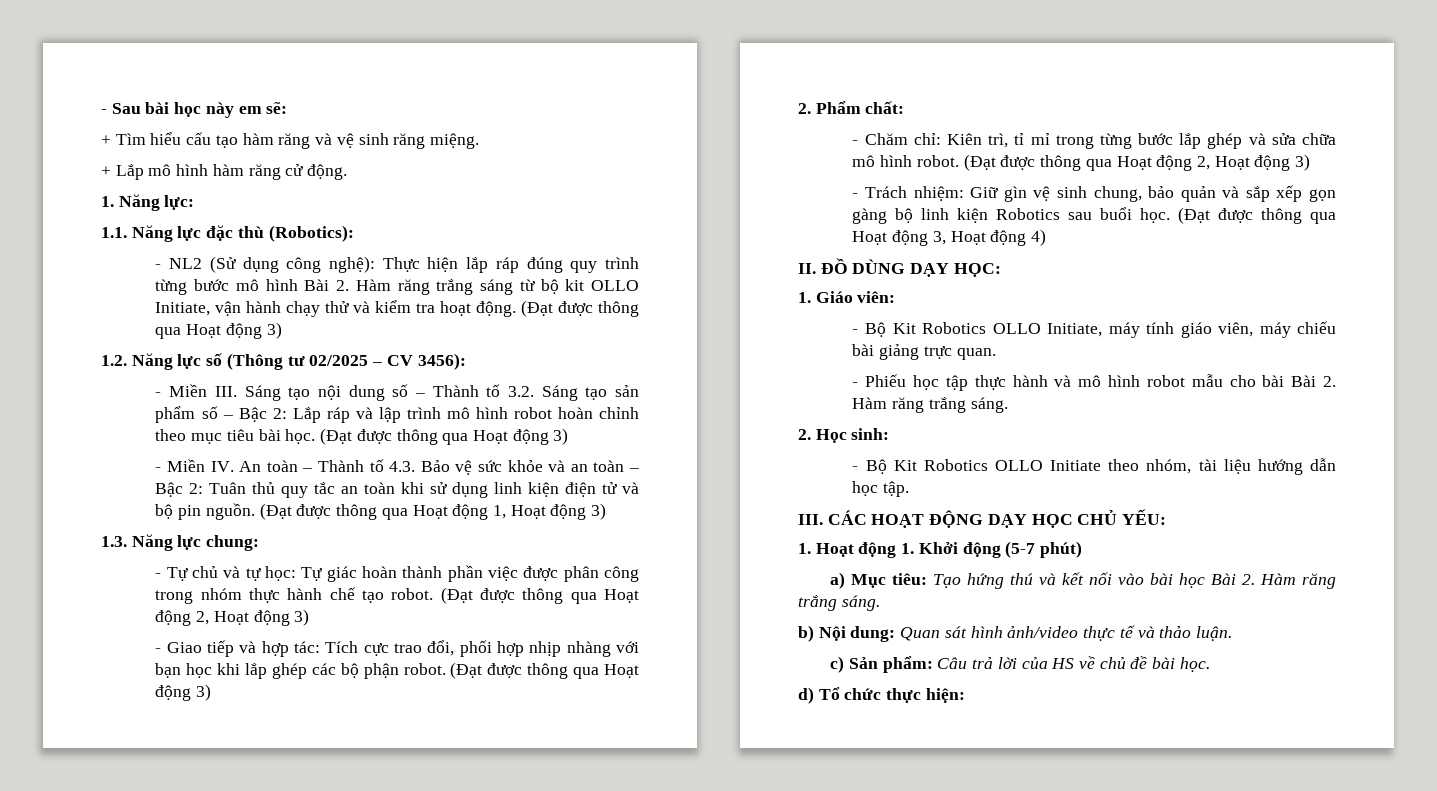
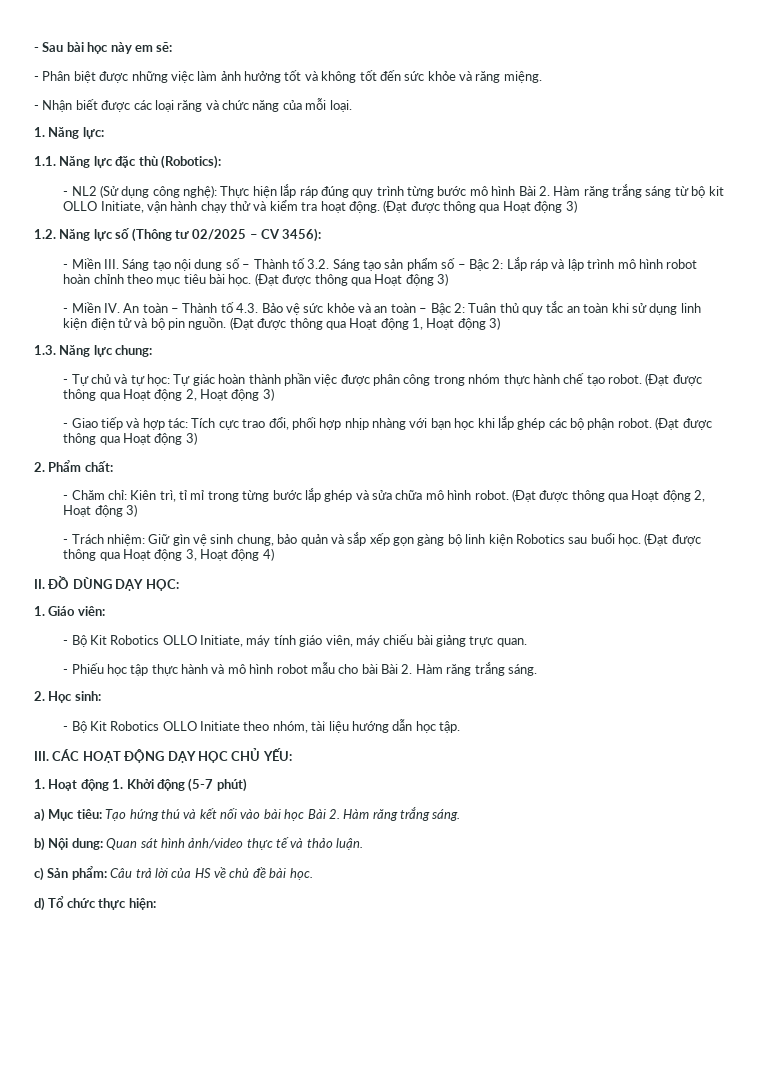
[101,132,479,149] [101,164,348,180] + Tìm hiểu cấu tạo hàm răng và vệ sinh răng miệng. // + Lắp mô hình hàm răng cử động. -> [34,70,542,83] [34,98,352,112] - Phân biệt được những việc làm ảnh hưởng tốt và không tốt đến sức khỏe và răng miệng. // - Nhận biết được các loại răng và chức năng của mỗi loại.

